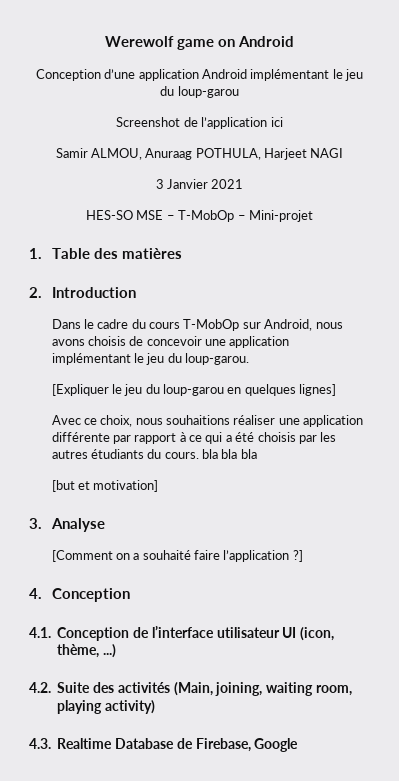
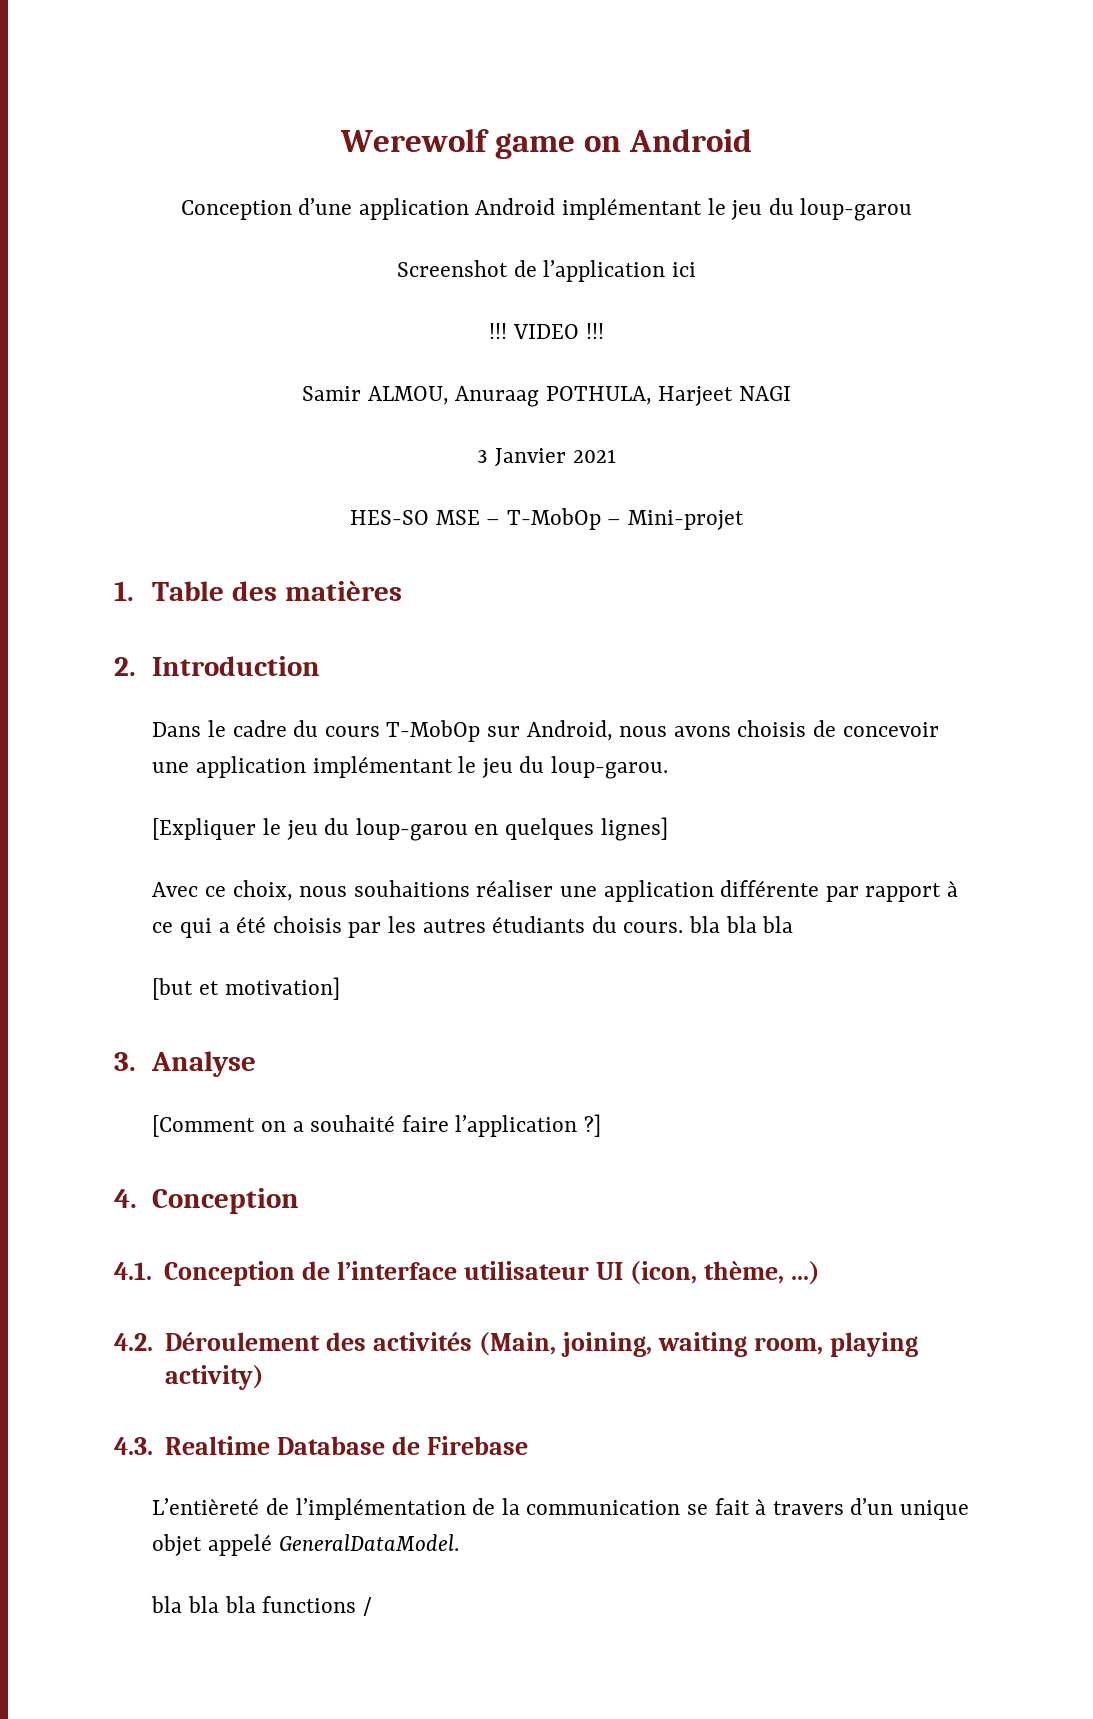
(283, 122) none -> [489,323,604,339] // !!! VIDEO !!!
[57,682,91,693] Suite -> [165,1332,321,1351] Déroulement
[195,738,299,752] Firebase, Google -> [427,1436,529,1455] [152,1498,970,1520] [152,1534,459,1556] [151,1596,372,1616] Firebase // L’entièreté de l’implémentation de la communication se fait à travers d’un unique objet appelé GeneralDataModel. // bla bla bla functions /

